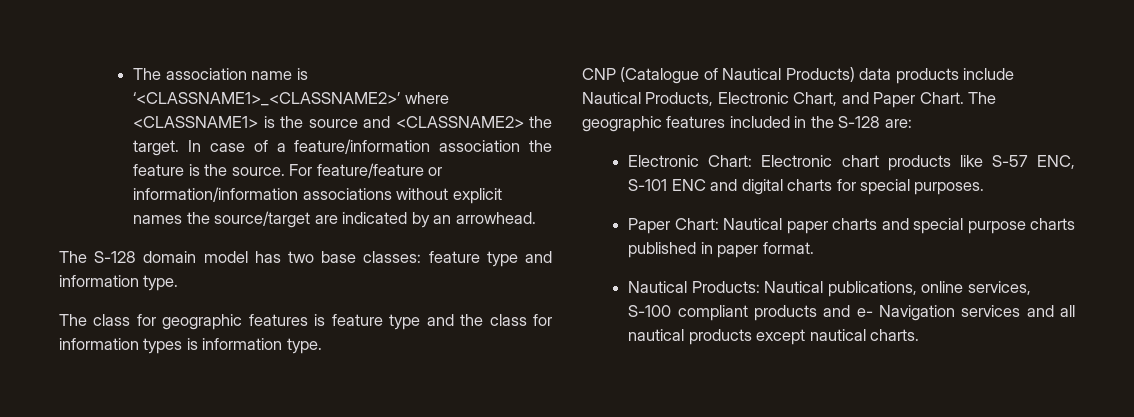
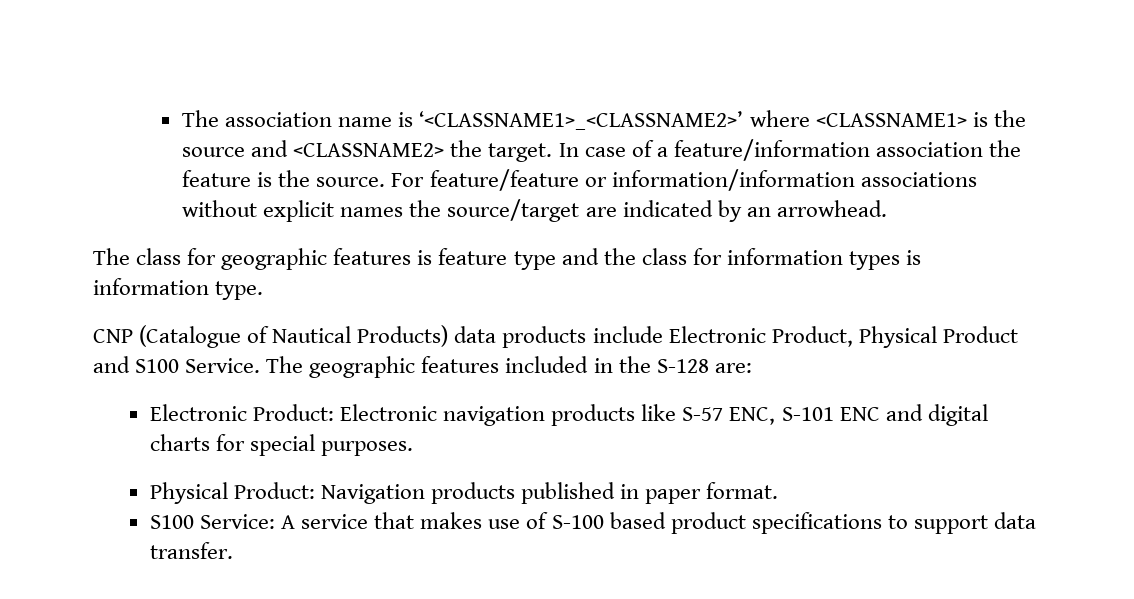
[59,251,552,267] [59,275,179,291] // The S-128 domain model has two base classes: feature type and information type. -> (887, 208) none
[582,92,964,108] Nautical Products, Electronic Chart, and Paper Chart. -> [668,326,1018,348] [93,356,261,373] Electronic Product, Physical Product and S100 Service.
[708,155,879,167] Chart: Electronic chart -> [253,404,546,426] Product: Electronic navigation
[628,218,1075,234] [628,242,814,258] [628,281,1031,297] [628,305,1075,321] [628,329,920,345] Paper Chart: Nautical paper charts and special purpose charts published in paper format. // Nautical Products: Nautical publications, online services, S-100 compliant products and e- Navigation services and all nautical products except nautical charts. -> [149,482,779,504] [149,512,1036,534] [149,542,233,559] Physical Product: Navigation products published in paper format. // S100 Service: A service that makes use of S-100 based product specifications to support data transfer.

